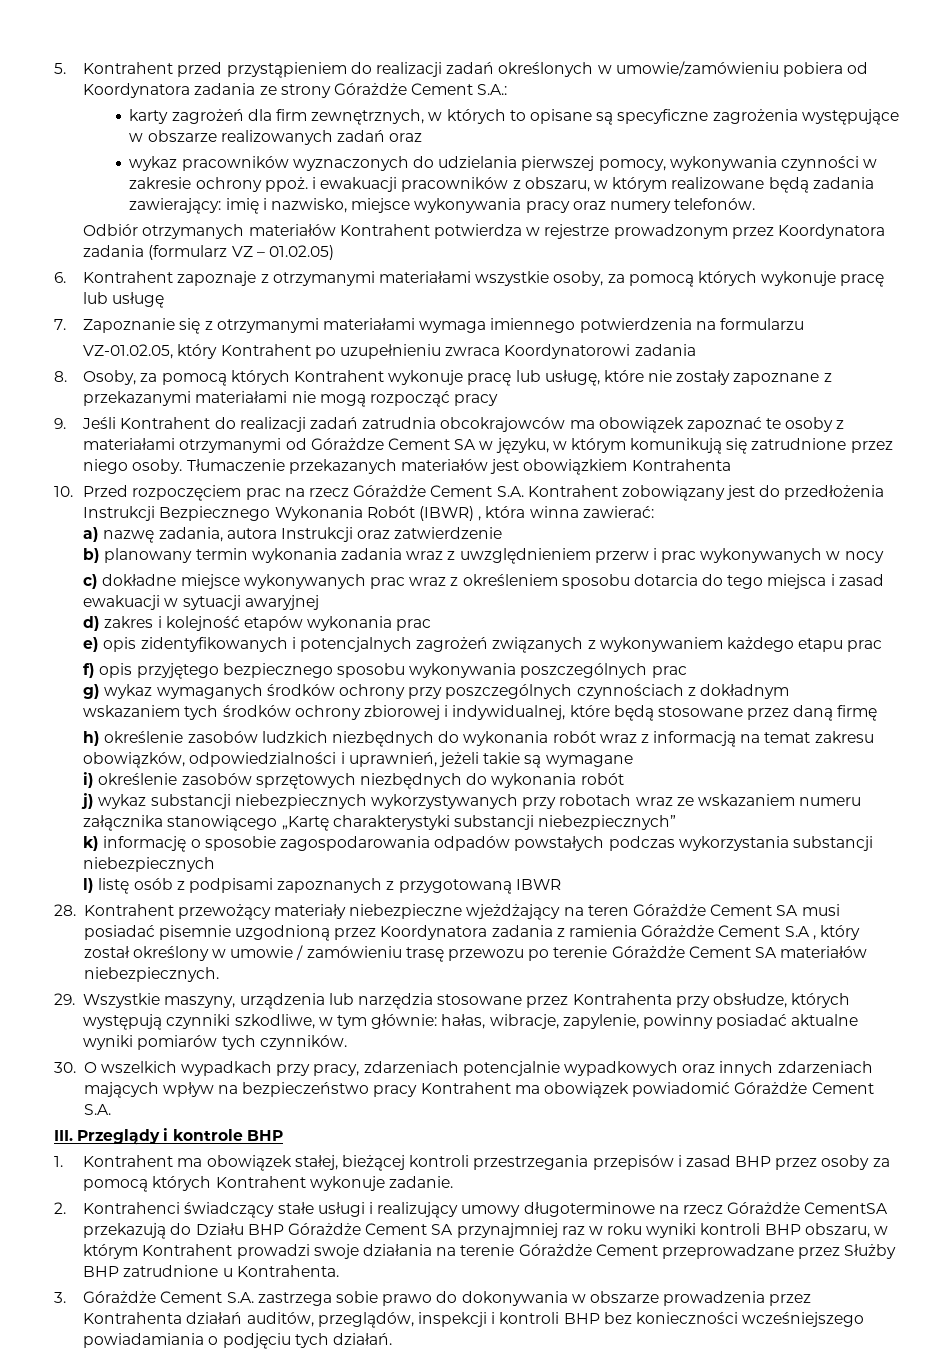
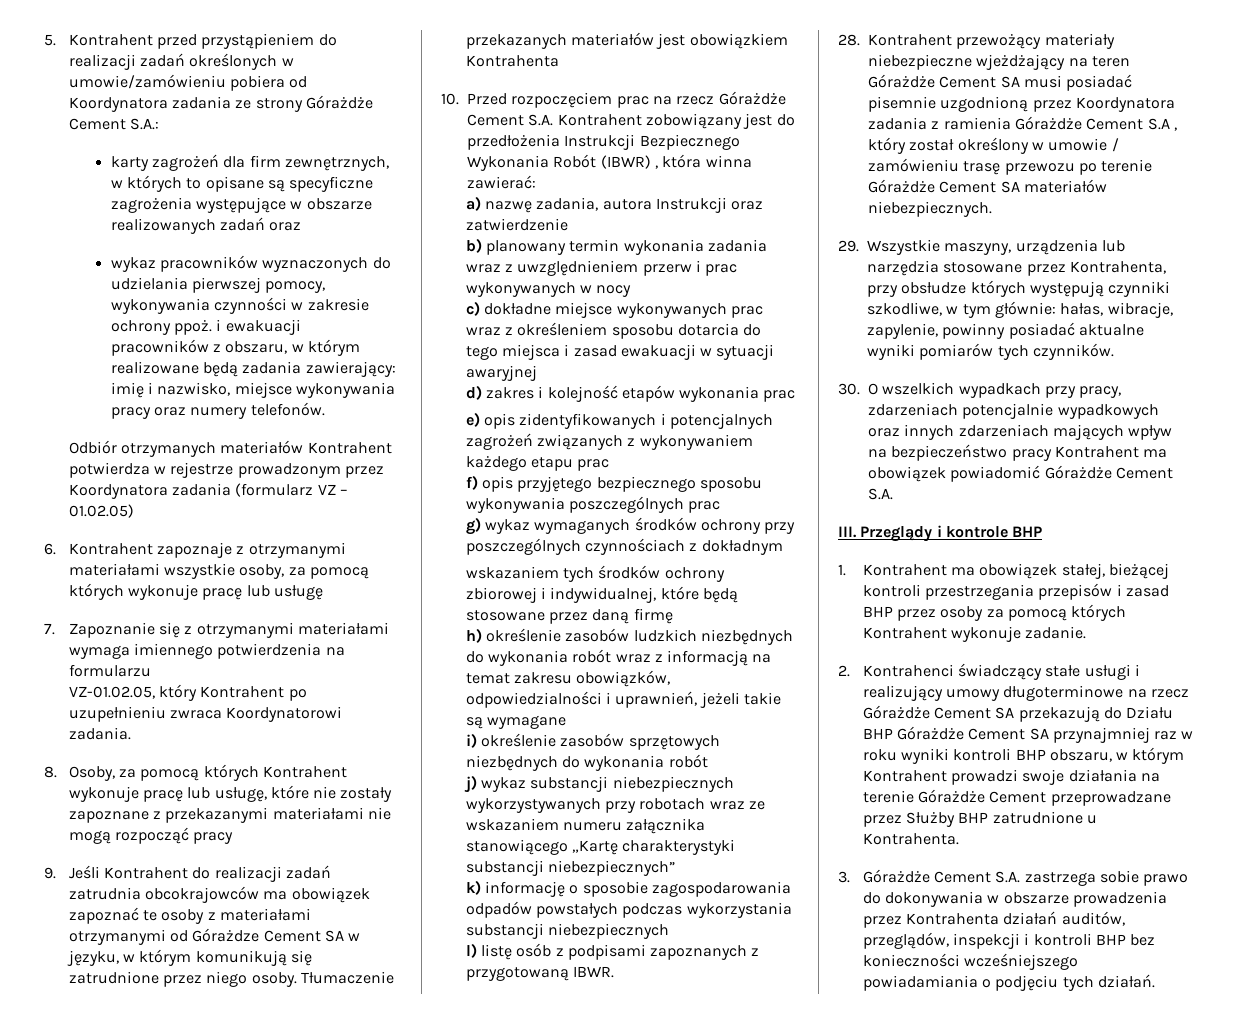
[634,344,696,356] zadania -> [68,727,131,740] zadania.
[515,879,561,890] IBWR -> [572,966,614,978] IBWR.
[572,993,787,1008] Kontrahenta przy obsłudze, -> [1069,261,1166,274] [867,282,967,297] Kontrahenta, przy obsłudze
[804,1202,889,1214] CementSA -> [933,707,1015,719] Cement SA

